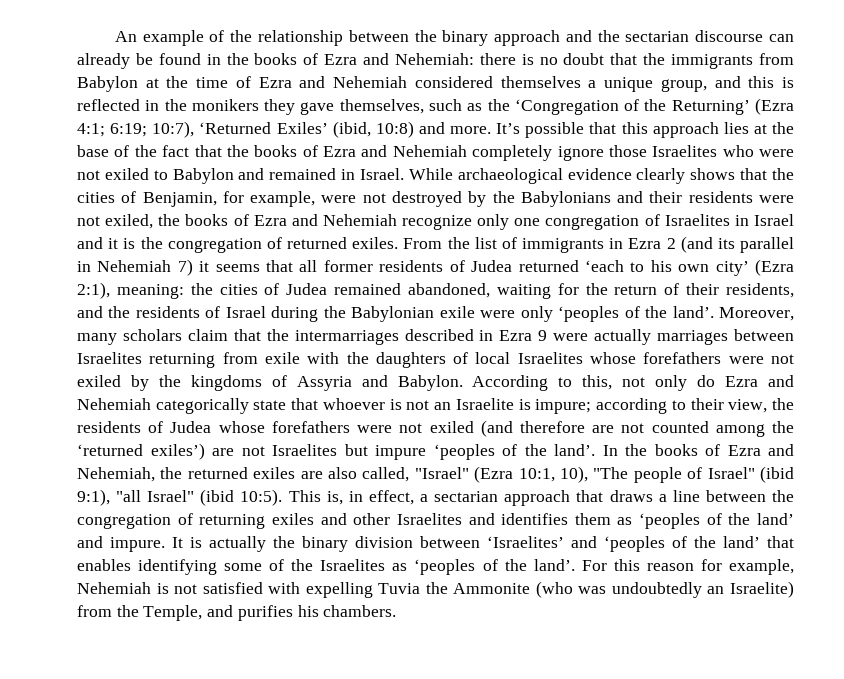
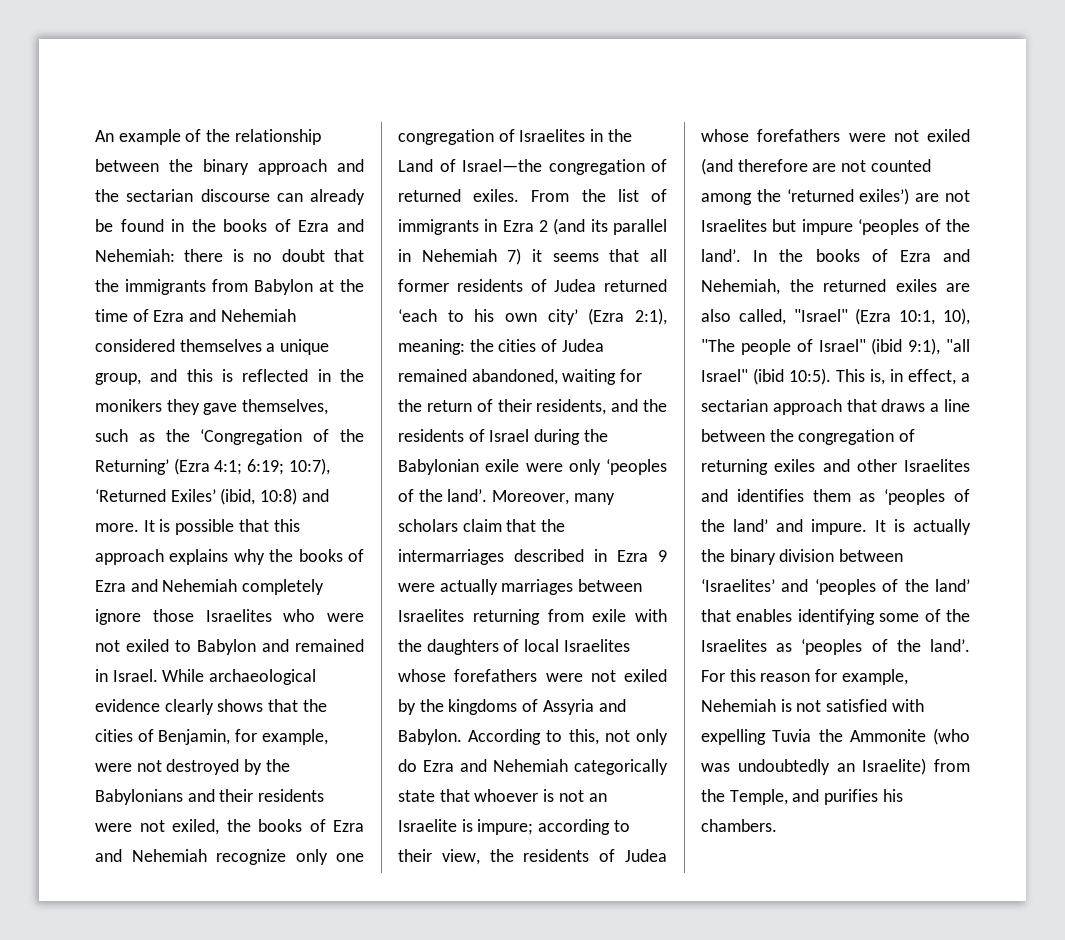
[496,123,521,134] It’s -> [143,519,171,532] It is
[723,122,794,134] [77,145,222,157] lies at the base of the fact that -> [169,549,265,565] explains why
[753,214,794,226] [77,237,163,249] Israel and it is the -> [607,129,632,142] [398,159,542,172] the Land of Israel—the

